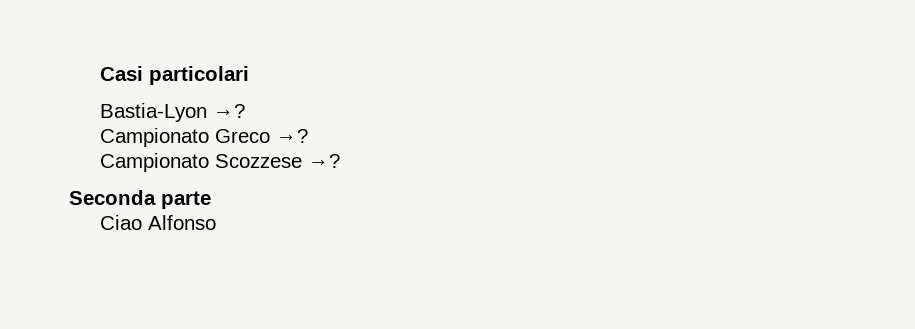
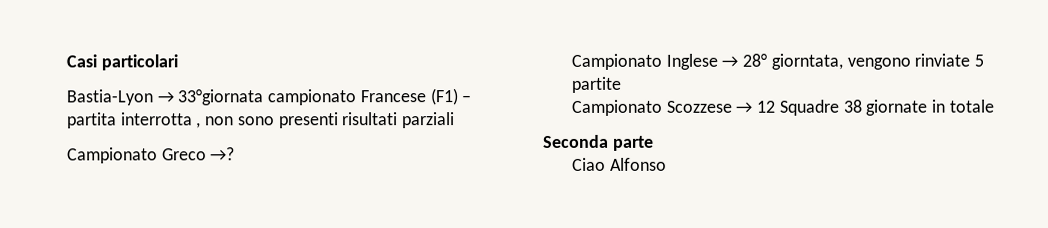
[213,104,246,118] [100,128,309,147] [100,153,341,172] →? // Campionato Greco →? // Campionato Scozzese →? -> [156,88,472,106] [65,112,455,129] [66,147,236,164] [570,53,984,70] [570,76,621,93] [570,99,994,116] → 33°giornata campionato Francese (F1) – partita interrotta , non sono presenti risultati parziali // Campionato Greco →? // Campionato Inglese → 28° giorntata, vengono rinviate 5 partite // Campionato Scozzese → 12 Squadre 38 giornate in totale

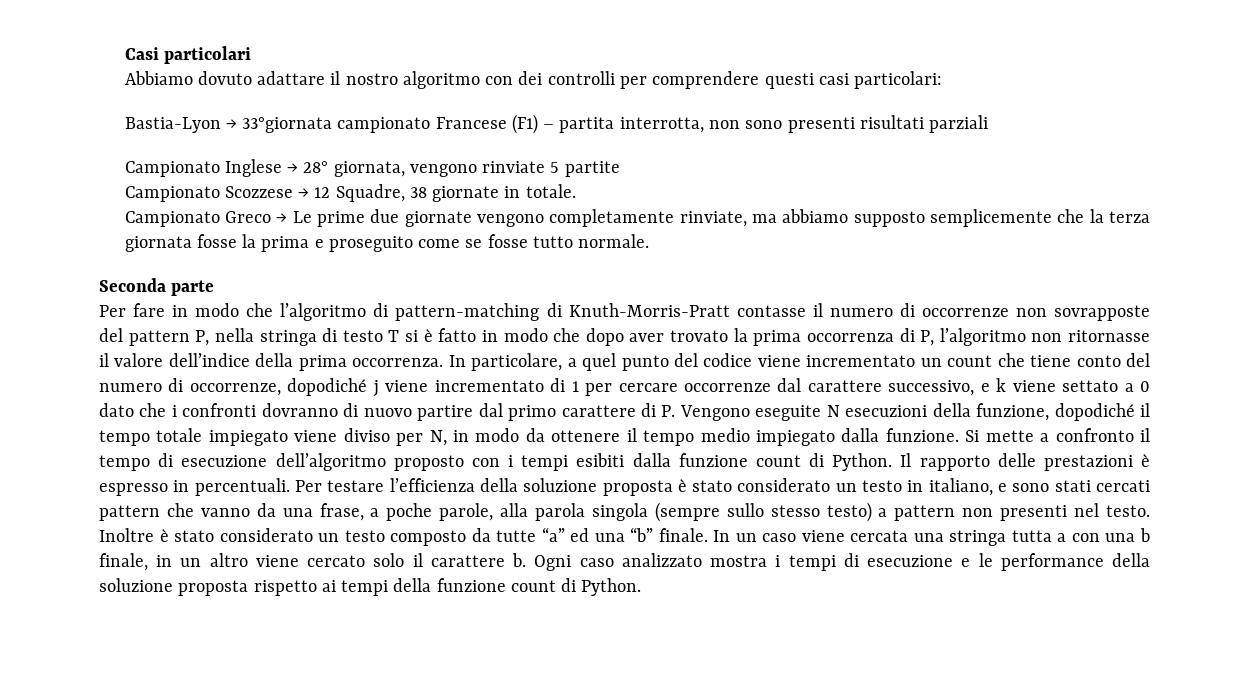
(178, 62) none -> [124,71,943,89] // Abbiamo dovuto adattare il nostro algoritmo con dei controlli per comprendere questi casi particolari:
[119,112,202,129] interrotta , -> [619,117,704,133] interrotta,
[66,147,236,164] // Campionato Greco →? -> (989, 124) none
[770,53,843,70] giorntata, -> [333,161,405,177] giornata,
[778,99,840,116] Squadre -> [335,184,405,202] Squadre,
[948,99,994,113] [543,134,654,151] [571,157,667,171] totale // Seconda parte // Ciao Alfonso -> [525,184,576,198] [124,209,1150,227] [124,234,650,252] [99,278,215,296] [99,303,1150,321] [99,328,1150,346] [99,353,1151,371] [99,378,1151,397] [99,403,1151,421] [99,428,1151,446] [99,453,1150,471] [99,478,1150,496] [99,502,1151,522] [99,527,1150,546] [99,553,1150,571] [99,578,642,596] totale. // Campionato Greco → Le prime due giornate vengono completamente rinviate, ma abbiamo supposto semplicemente che la terza giornata fosse la prima e proseguito come se fosse tutto normale. // Seconda parte // Per fare in modo che l’algoritmo di pattern-matching di Knuth-Morris-Pratt contasse il numero di occorrenze non sovrapposte del pattern P, nella stringa di testo T si è fatto in modo che dopo aver trovato la prima occorrenza di P, l’algoritmo non ritornasse il valore dell’indice della prima occorrenza. In particolare, a quel punto del codice viene incrementato un count che tiene conto del numero di occorrenze, dopodiché j viene incrementato di 1 per cercare occorrenze dal carattere successivo, e k viene settato a 0 dato che i confronti dovranno di nuovo partire dal primo carattere di P. Vengono eseguite N esecuzioni della funzione, dopodiché il tempo totale impiegato viene diviso per N, in modo da ottenere il tempo medio impiegato dalla funzione. Si mette a confronto il tempo di esecuzione dell’algoritmo proposto con i tempi esibiti dalla funzione count di Python. Il rapporto delle prestazioni è espresso in percentuali. Per testare l’efficienza della soluzione proposta è stato considerato un testo in italiano, e sono stati cercati pattern che vanno da una frase, a poche parole, alla parola singola (sempre sullo stesso testo) a pattern non presenti nel testo. Inoltre è stato considerato un testo composto da tutte “a” ed una “b” finale. In un caso viene cercata una stringa tutta a con una b finale, in un altro viene cercato solo il carattere b. Ogni caso analizzato mostra i tempi di esecuzione e le performance della soluzione proposta rispetto ai tempi della funzione count di Python.

